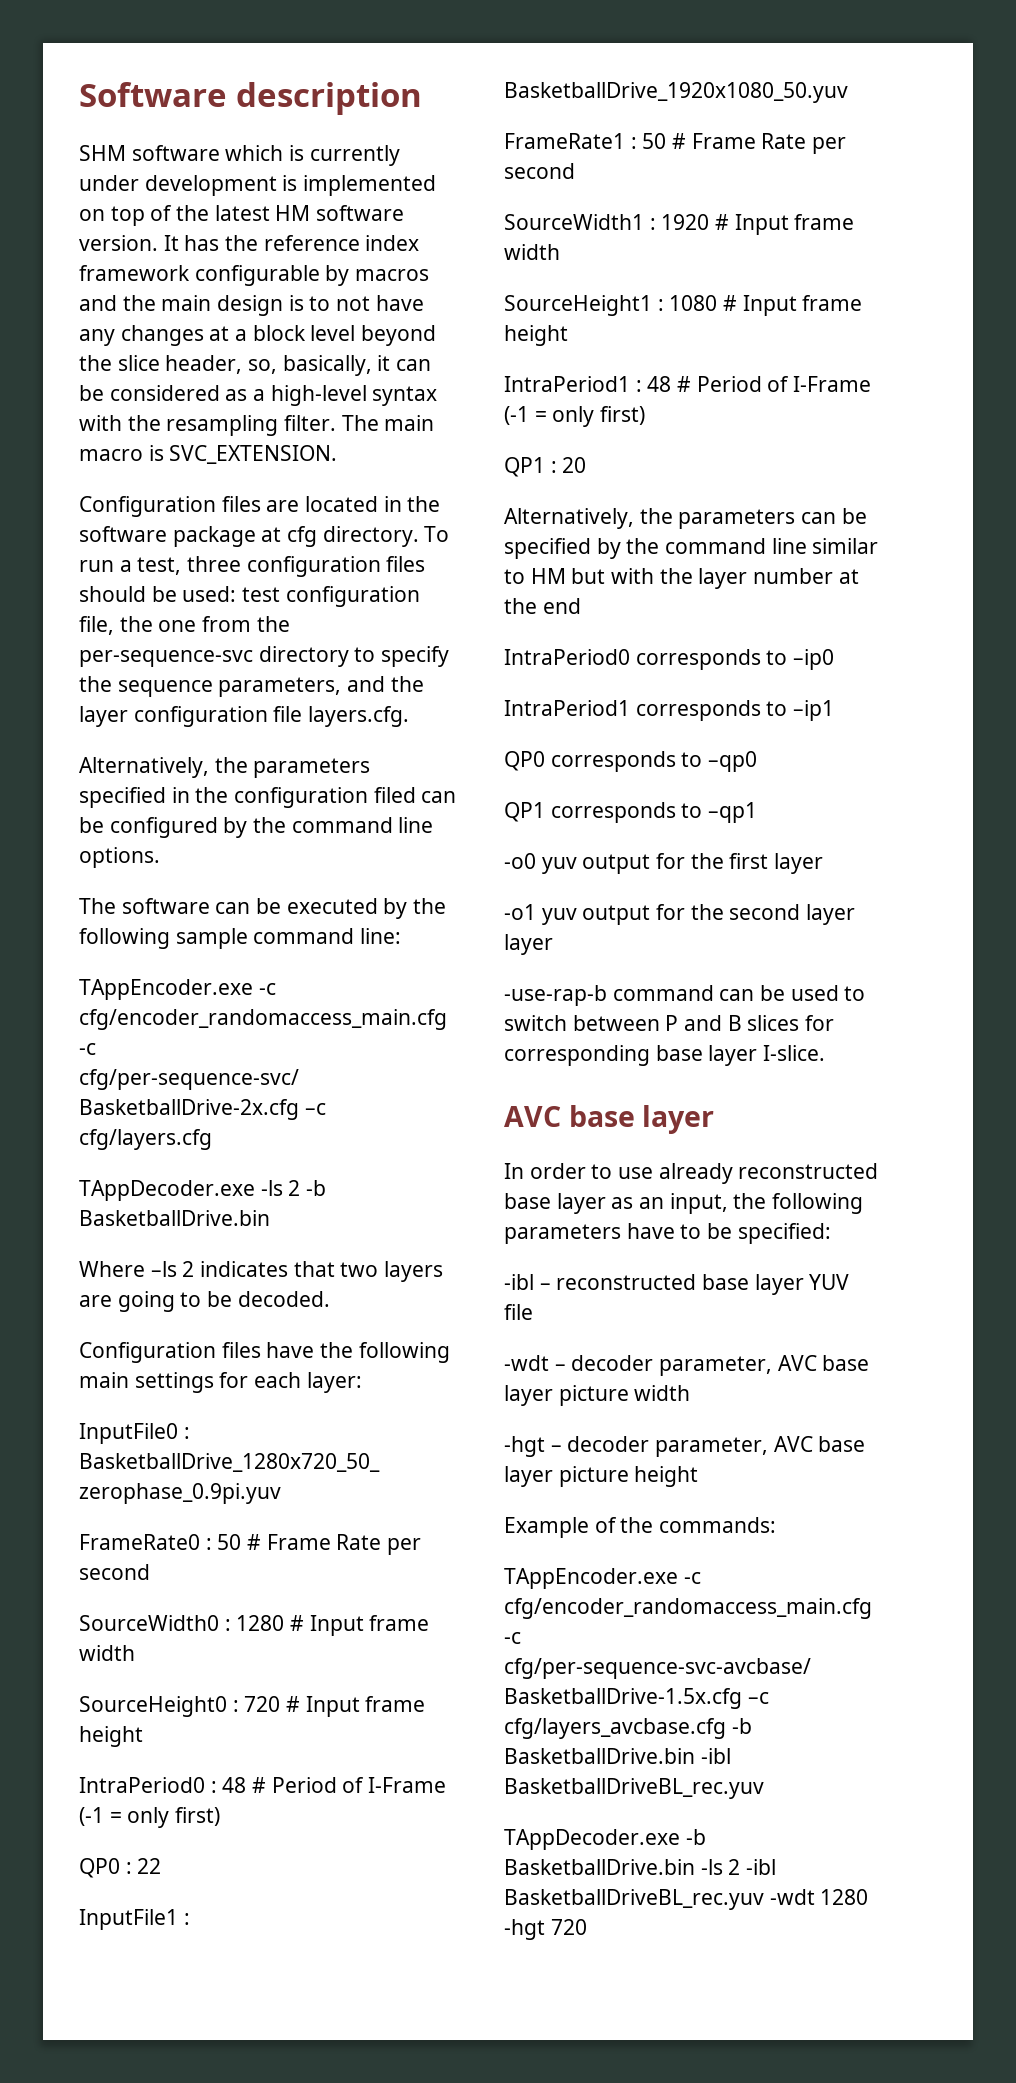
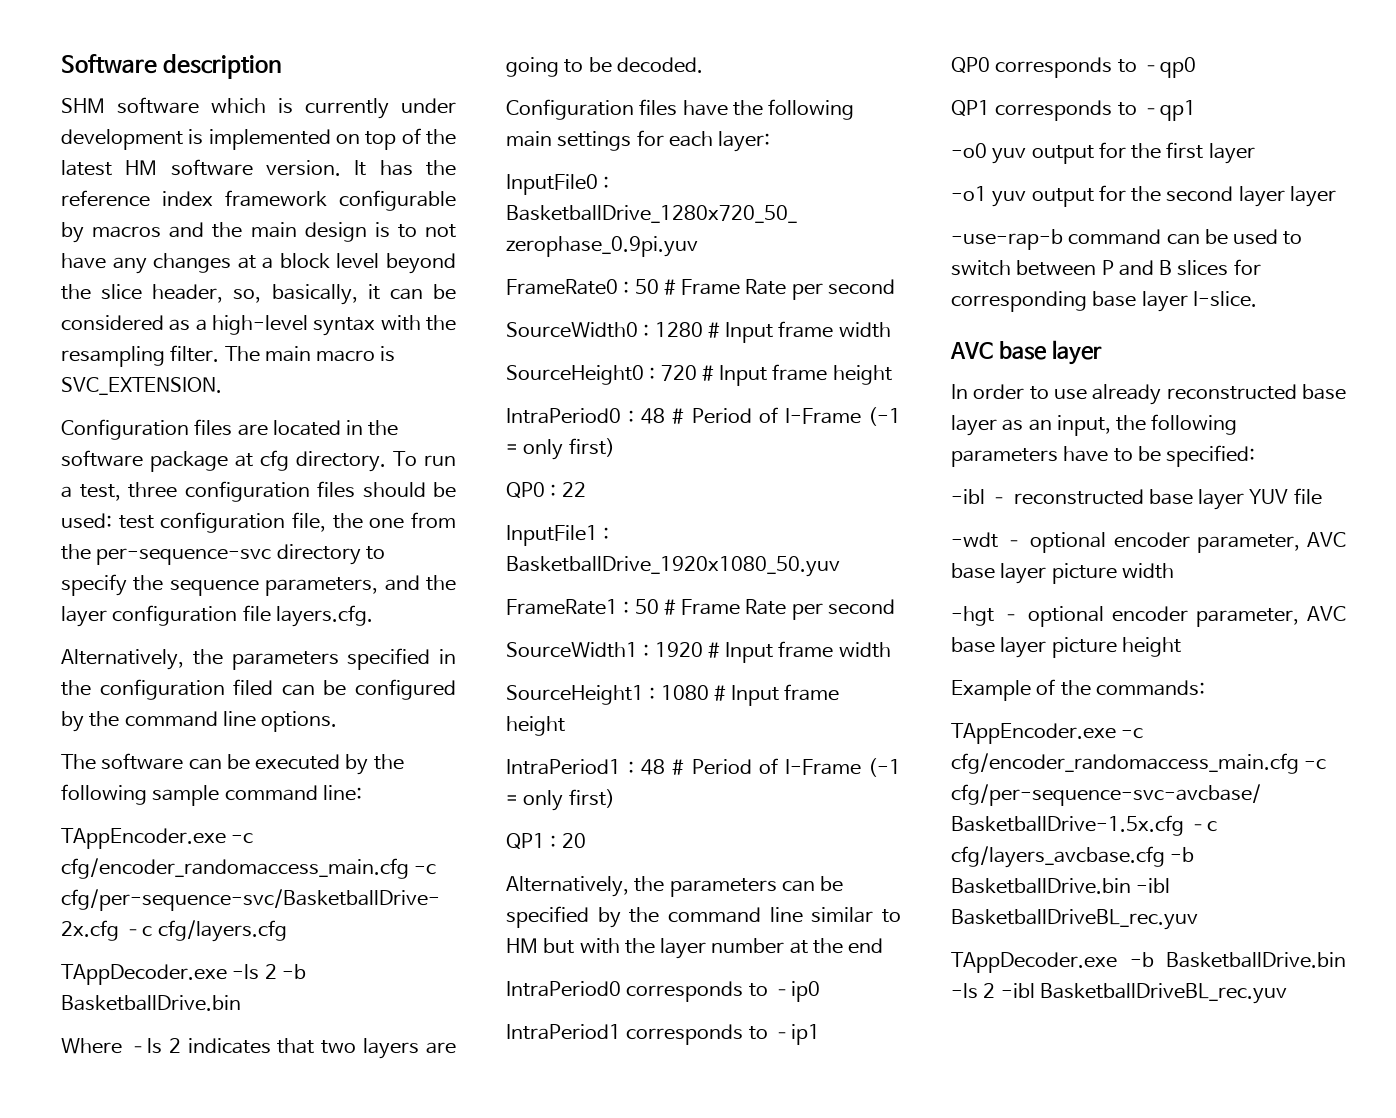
[571,1355,654,1371] decoder -> [1030,532,1190,553] optional encoder
[567,1436,650,1452] decoder -> [1028,606,1189,627] optional encoder
[769,1889,869,1905] [504,1919,587,1940] -wdt 1280 -hgt 720 -> (1287, 993) none

